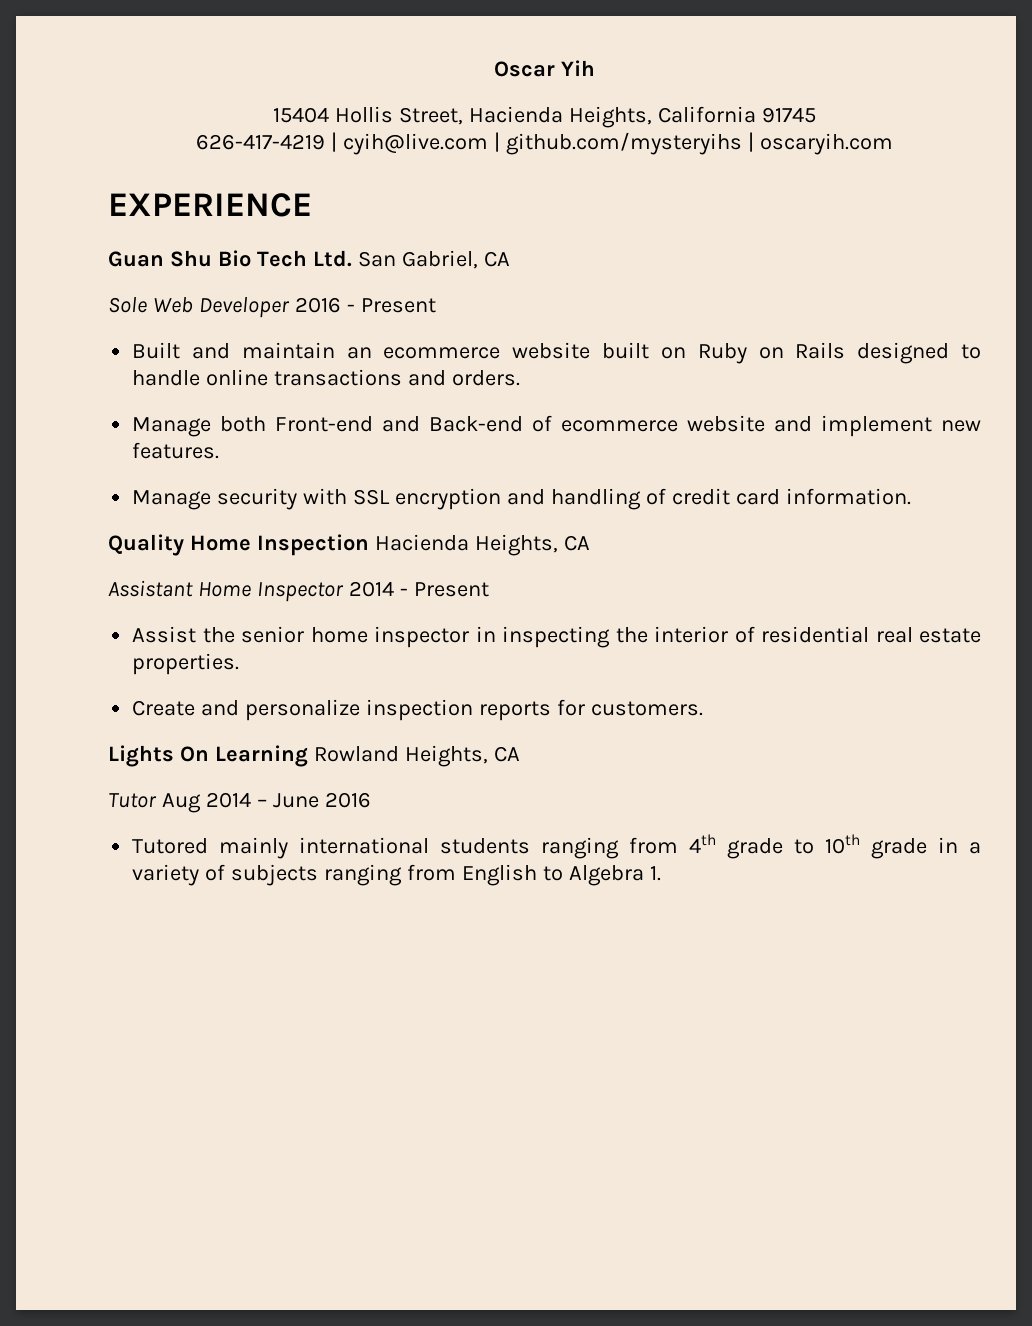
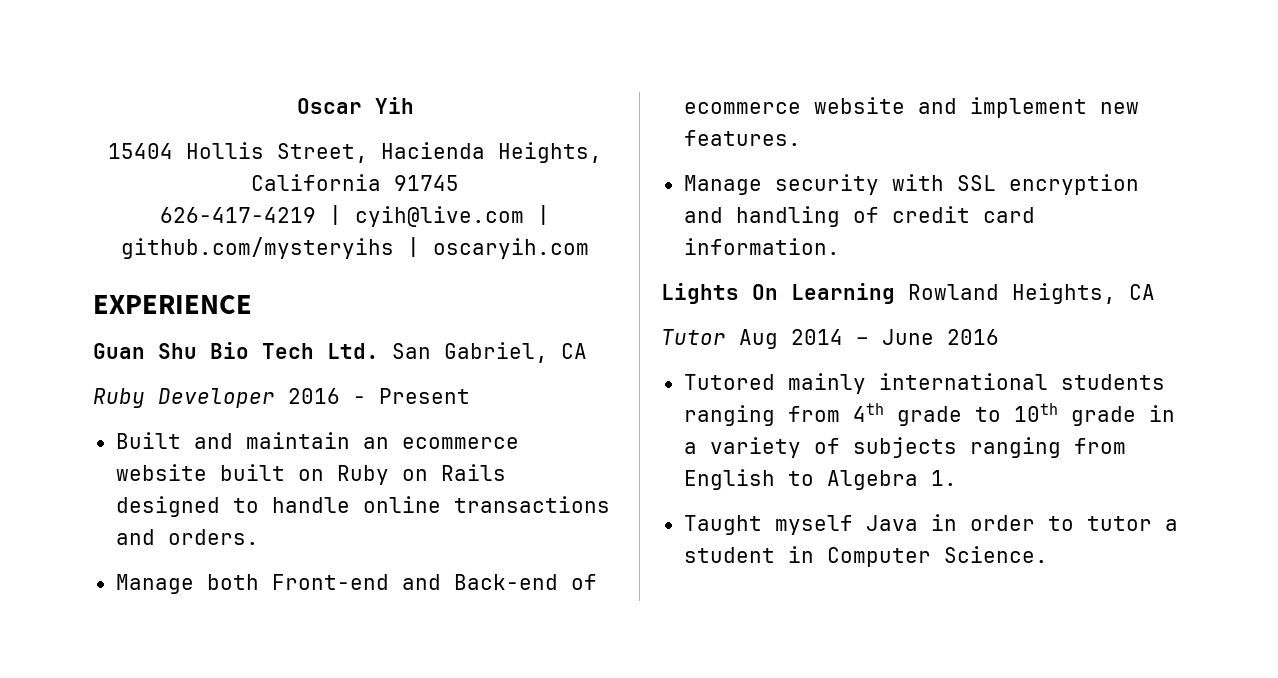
[108,297,193,313] Sole Web -> [93,388,145,408] Ruby
[108,534,590,556] [108,580,489,602] [132,626,982,648] [132,653,240,675] [132,699,703,721] // Quality Home Inspection Hacienda Heights, CA // Assistant Home Inspector 2014 - Present // Assist the senior home inspector in inspecting the interior of residential real estate properties. // Create and personalize inspection reports for customers. -> (840, 246) none
(661, 873) none -> [683,514,1178,535] [683,546,1048,567] // Taught myself Java in order to tutor a student in Computer Science.

